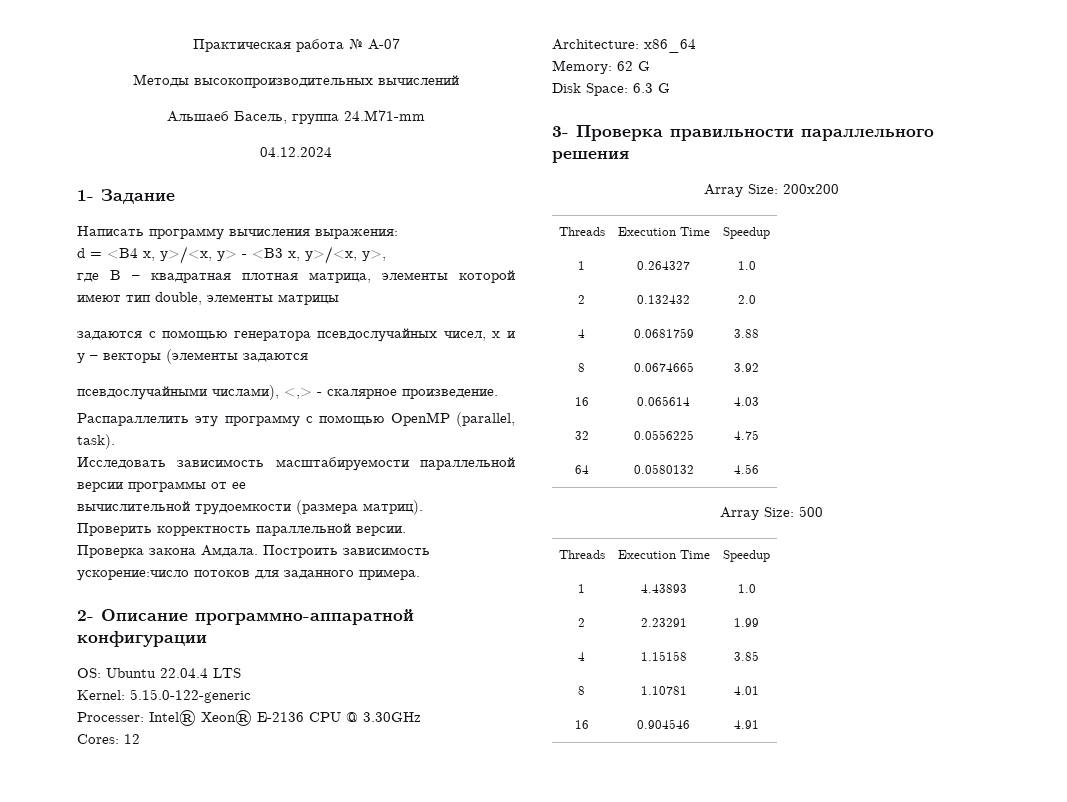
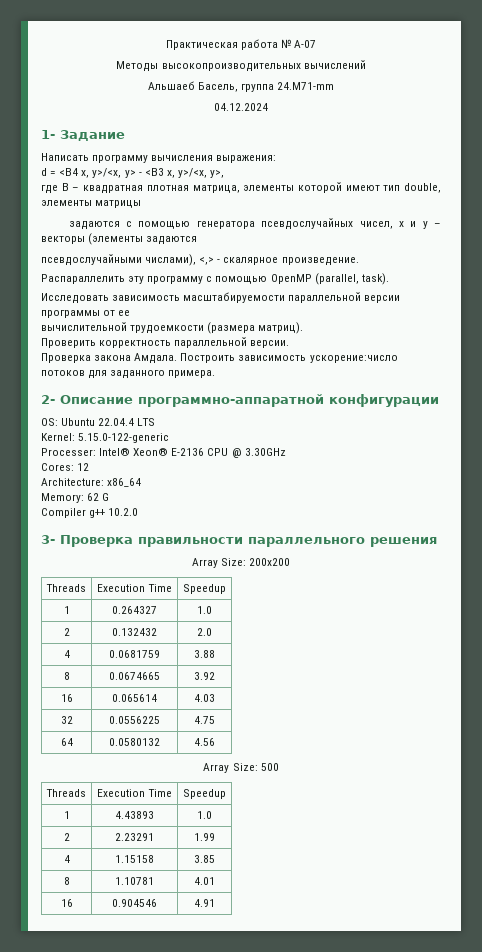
[552,83,670,96] Disk Space: 6.3 G -> [41,508,139,518] Compiler g++ 10.2.0

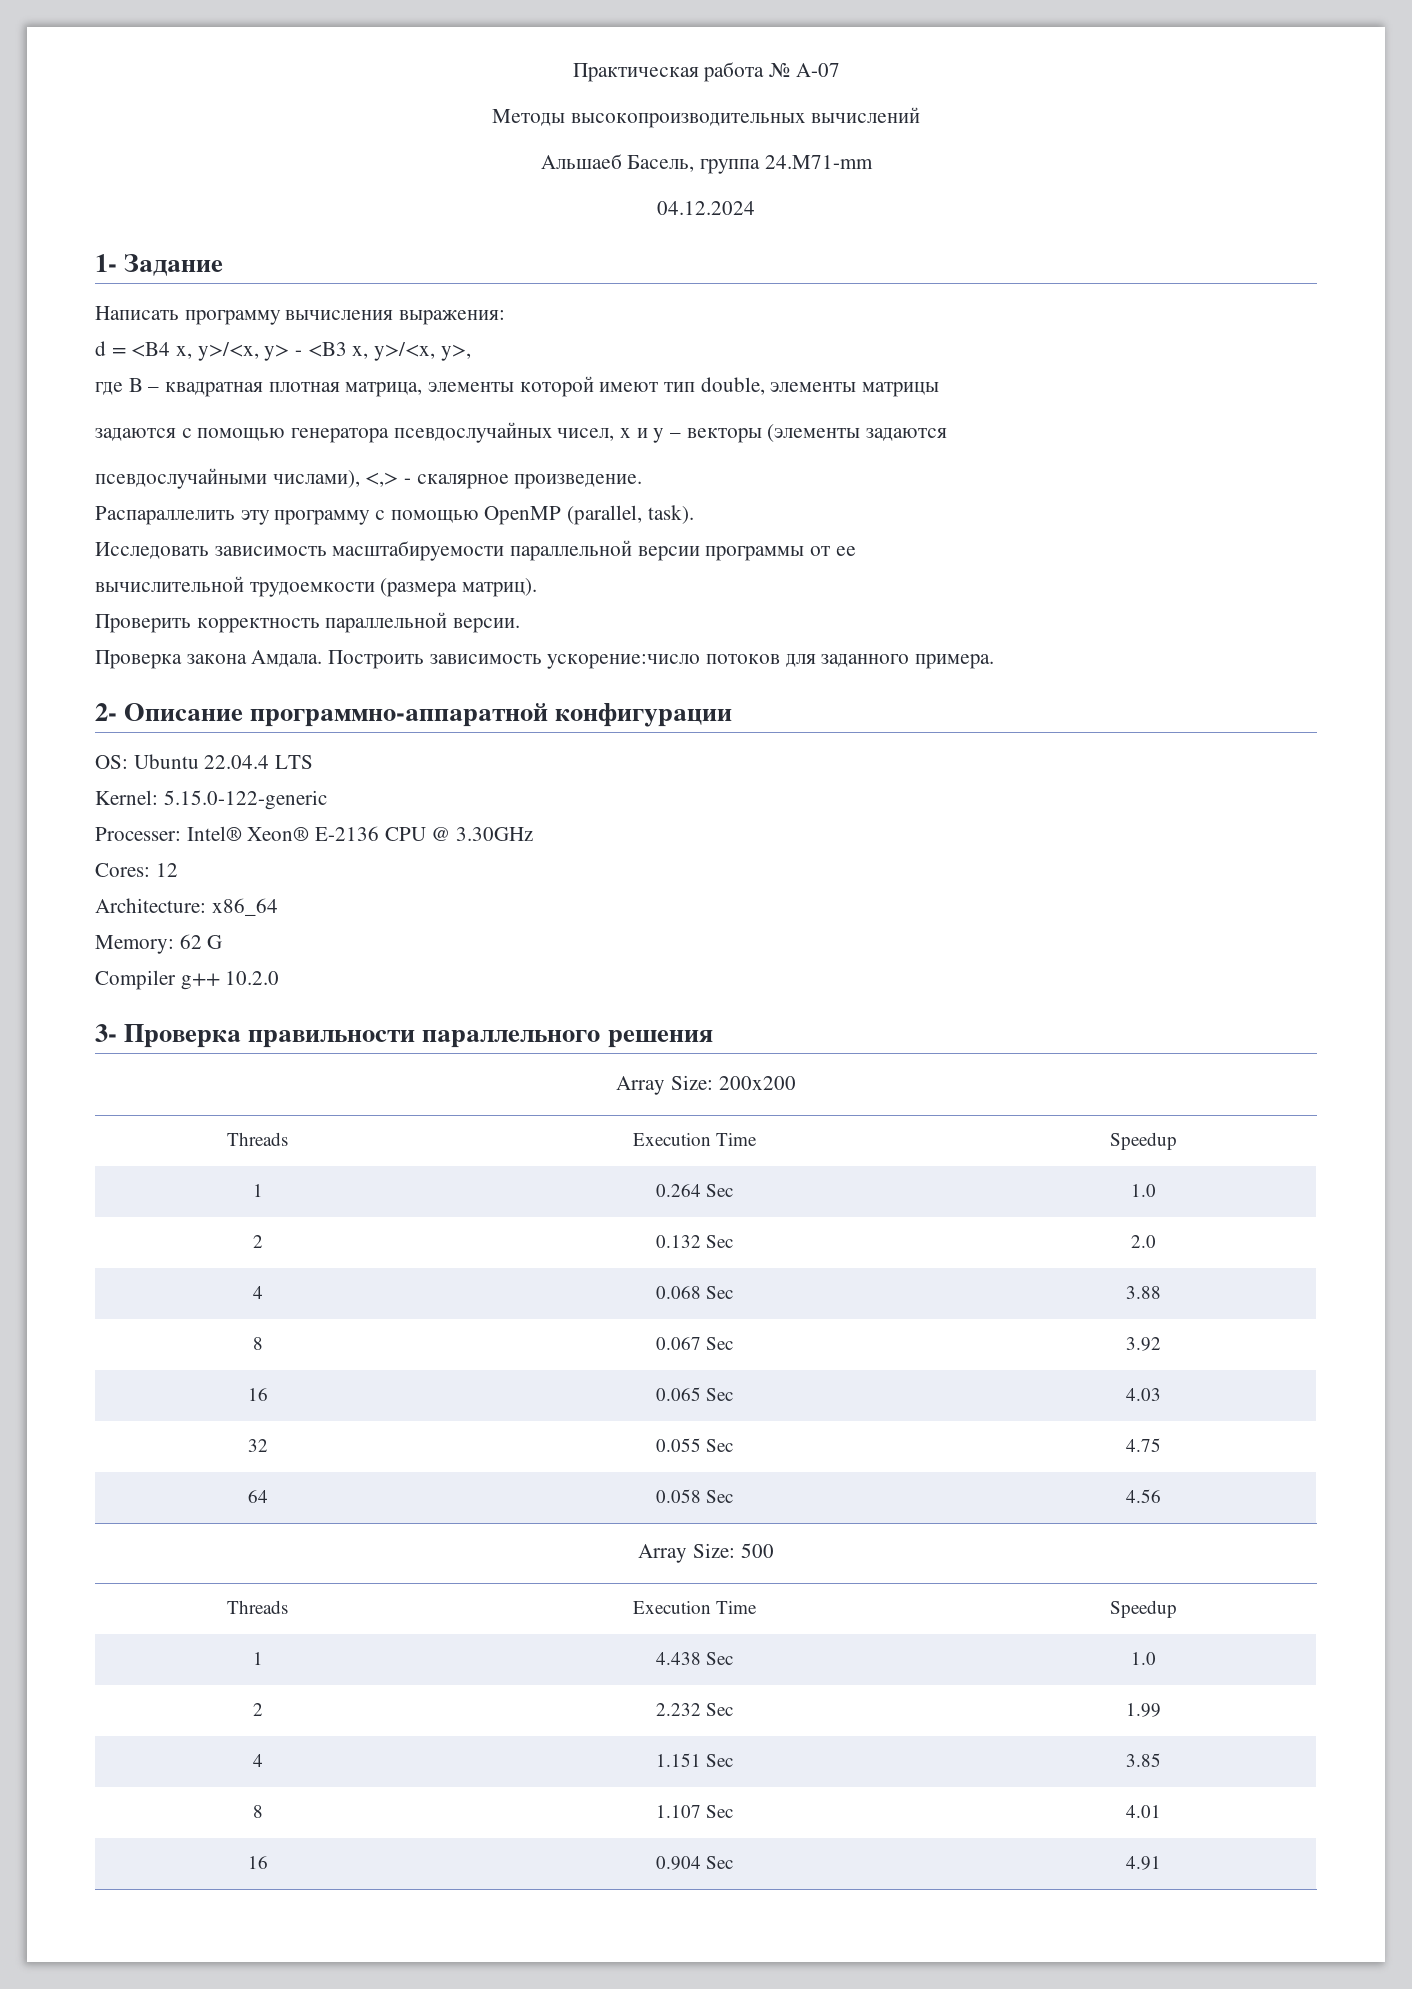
[112,606,157,614] [197,606,212,614] [63,628,70,636] [112,628,157,636] 0.264327 | 1.0 // 2 | 0.132432 -> [655,1184,734,1197] [1130,1184,1156,1197] [252,1235,263,1248] [655,1235,734,1248] 0.264 Sec | 1.0 // 2 | 0.132 Sec
[109,650,160,658] 0.0681759 -> [655,1286,734,1299] 0.068 Sec
[109,672,160,680] 0.0674665 -> [655,1337,734,1350] 0.067 Sec
[112,694,157,702] 0.065614 -> [655,1387,734,1401] 0.065 Sec
[109,716,160,724] 0.0556225 -> [655,1438,734,1452] 0.055 Sec
[109,738,160,746] 0.0580132 -> [655,1489,734,1503] 0.058 Sec
[115,811,154,819] [197,811,212,819] [63,833,70,841] [115,833,154,841] 4.43893 | 1.0 // 2 | 2.23291 -> [655,1652,734,1665] [1130,1652,1156,1665] [252,1703,263,1716] [655,1703,734,1716] 4.438 Sec | 1.0 // 2 | 2.232 Sec
[115,855,154,863] 1.15158 -> [655,1753,734,1767] 1.151 Sec
[115,877,154,885] 1.10781 -> [655,1805,734,1818] 1.107 Sec
[112,899,157,907] 0.904546 -> [655,1856,734,1870] 0.904 Sec

